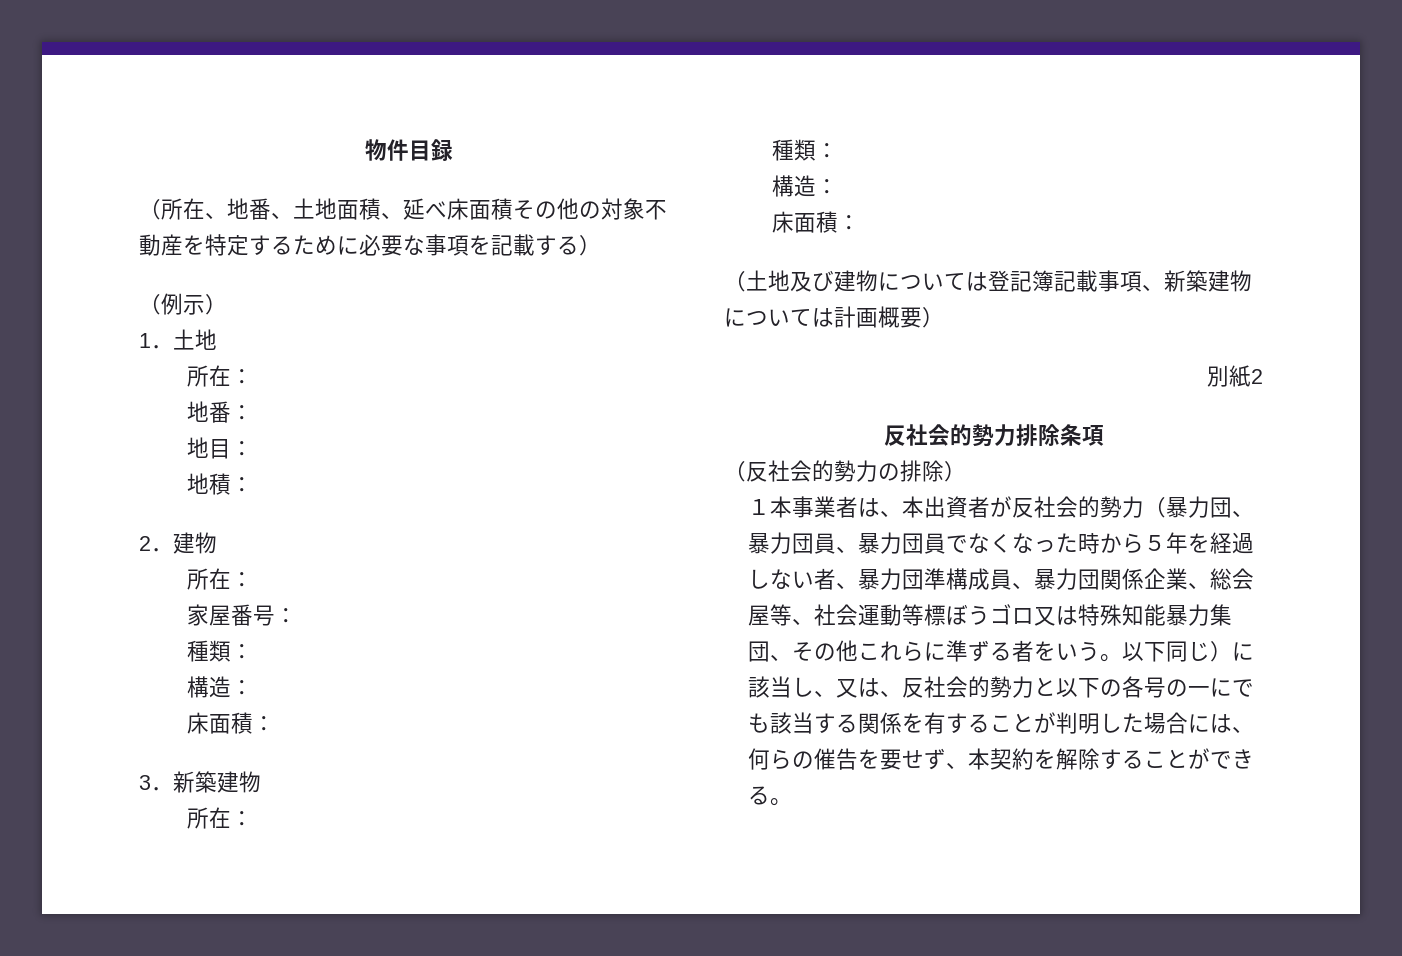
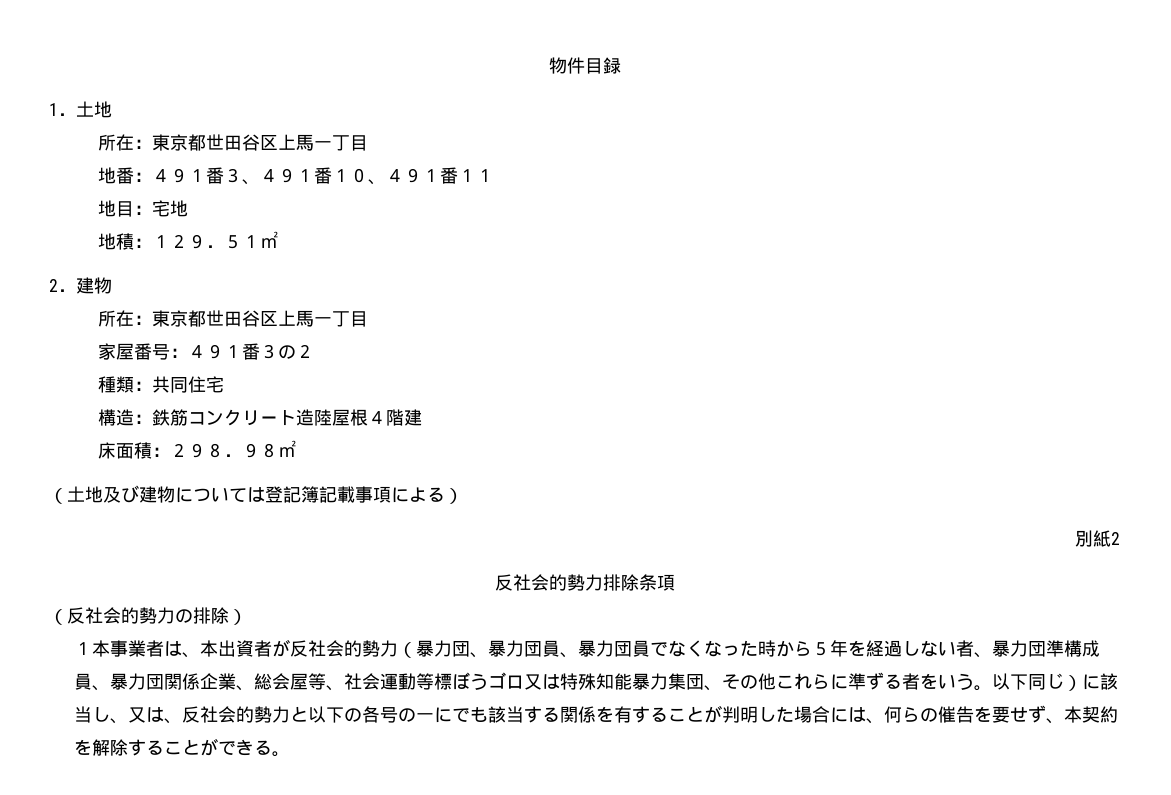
[139,198,667,220] [139,234,601,256] [139,293,227,315] [139,329,217,350] [187,365,254,387] [187,401,254,423] （所在、地番、土地面積、延べ床面積その他の対象不動産を特定するために必要な事項を記載する） // （例示） // 1．土地 // 所在： // 地番： -> [49,101,112,118] [97,134,368,151] [97,167,494,185] 1．土地 // 所在：東京都世田谷区上馬一丁目 // 地番：４９１番３、４９１番１０、４９１番１１
(254, 448) none -> [151,200,188,217] 宅地
(254, 484) none -> [151,231,278,249] １２９．５１㎡
(254, 579) none -> [151,310,368,327] 東京都世田谷区上馬一丁目
[187,640,254,662] [187,676,254,698] [187,712,276,734] [139,771,261,793] [187,807,254,829] [772,139,839,161] [772,175,839,197] [772,211,861,233] // 種類： // 構造： // 床面積： // 3．新築建物 // 所在： // 種類： // 構造： // 床面積： -> [187,343,314,360] [97,376,224,393] [97,409,422,426] [97,440,296,459] ４９１番３の２ // 種類：共同住宅 // 構造：鉄筋コンクリート造陸屋根４階建 // 床面積：２９８．９８㎡
[1142,270,1252,292] [724,306,922,328] 、新築建物については計画概要 -> [391,487,445,503] による

